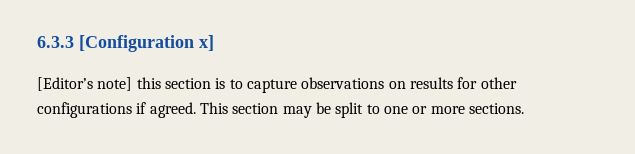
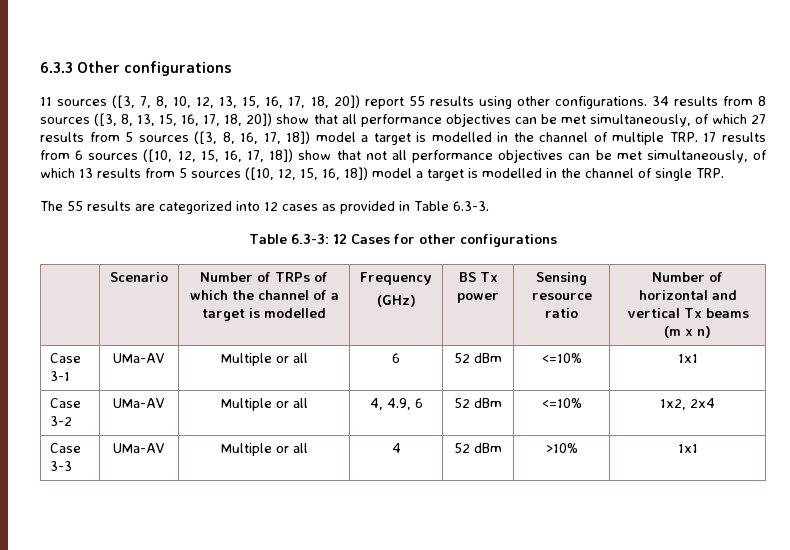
[79,35,214,52] [37,77,517,93] [37,102,524,118] [Configuration x] // [Editor’s note] this section is to capture observations on results for other configurations if agreed. This section may be split to one or more sections. -> [77,61,233,76] [40,95,766,109] [40,113,766,127] [40,131,766,145] [40,149,767,163] [40,167,724,181] [40,201,489,214] [249,234,557,247] [110,272,168,282] [200,272,328,282] [189,290,339,300] [202,308,326,321] [360,272,432,285] [376,295,416,307] [458,272,498,282] [457,293,499,303] [536,272,587,285] [531,293,592,300] [545,308,578,318] [652,272,723,282] [638,290,737,300] [626,308,749,318] [664,326,711,338] [49,353,81,363] [49,371,70,381] [113,353,165,363] [220,353,308,366] [392,353,400,363] [454,353,502,363] [541,353,582,363] [677,354,698,363] [49,398,81,408] [49,416,72,426] [113,398,165,408] [220,398,308,411] [369,398,423,410] [454,398,502,408] [541,398,582,408] [660,398,715,410] [49,443,81,453] [49,461,72,471] [113,443,165,453] [220,443,308,456] [391,443,401,453] [454,443,502,453] [545,443,578,453] [677,444,698,453] Other configurations // 11 sources ([3, 7, 8, 10, 12, 13, 15, 16, 17, 18, 20]) report 55 results using other configurations. 34 results from 8 sources ([3, 8, 13, 15, 16, 17, 18, 20]) show that all performance objectives can be met simultaneously, of which 27 results from 5 sources ([3, 8, 16, 17, 18]) model a target is modelled in the channel of multiple TRP. 17 results from 6 sources ([10, 12, 15, 16, 17, 18]) show that not all performance objectives can be met simultaneously, of which 13 results from 5 sources ([10, 12, 15, 16, 18]) model a target is modelled in the channel of single TRP. // The 55 results are categorized into 12 cases as provided in Table 6.3-3. // Table 6.3-3: 12 Cases for other configurations // | Scenario | Number of TRPs of which the channel of a target is modelled | Frequency // (GHz) | BS Tx power | Sensing resource ratio | Number of horizontal and vertical Tx beams (m x n) // Case 3-1 | UMa-AV | Multiple or all | 6 | 52 dBm | <=10% | 1x1 // Case 3-2 | UMa-AV | Multiple or all | 4, 4.9, 6 | 52 dBm | <=10% | 1x2, 2x4 // Case 3-3 | UMa-AV | Multiple or all | 4 | 52 dBm | >10% | 1x1

